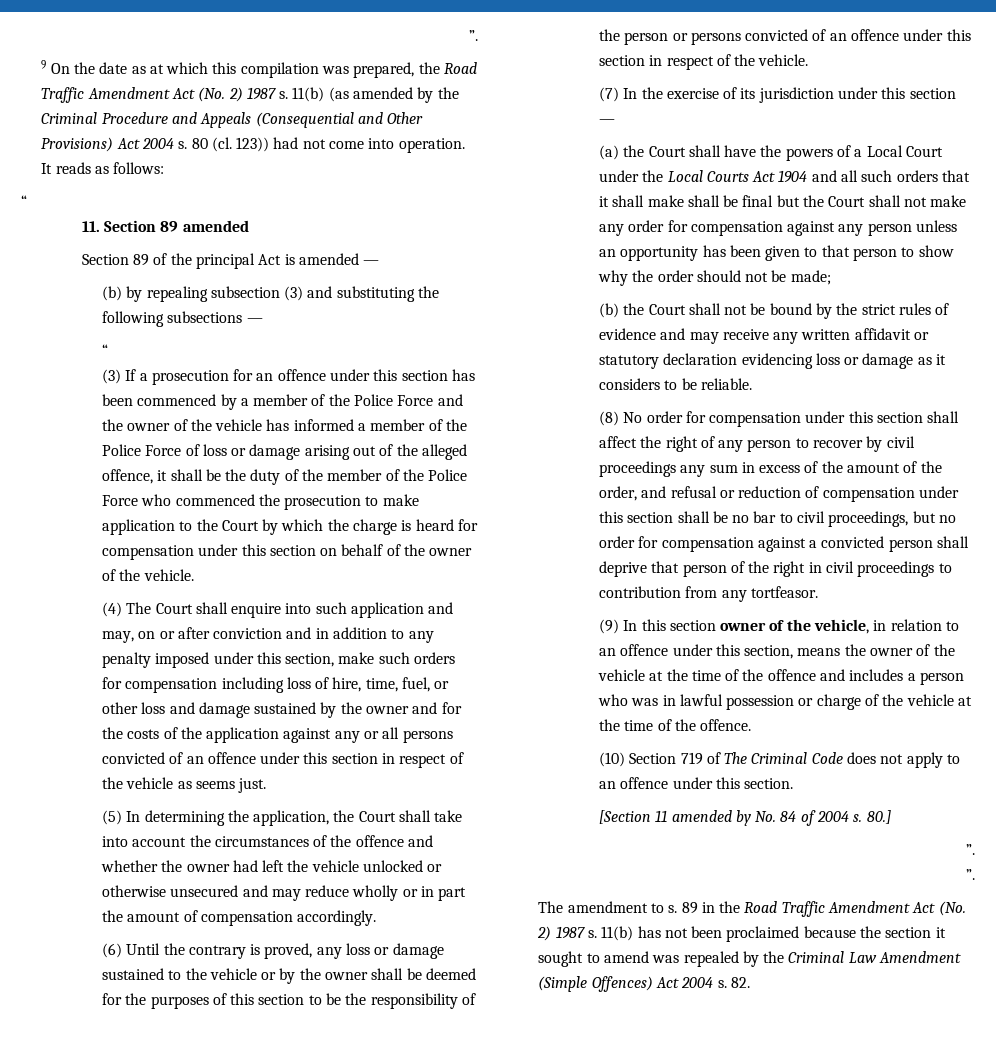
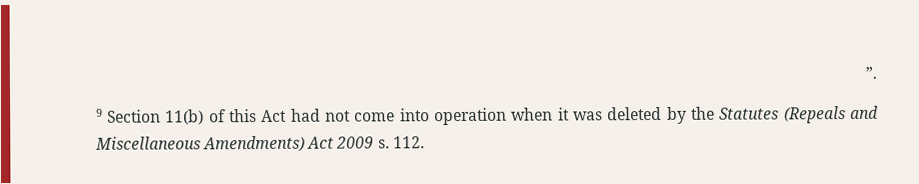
[50,62,478,78] [41,87,459,103] [41,112,424,128] [41,137,465,153] [41,162,165,174] [21,195,27,207] [81,220,249,232] [81,253,380,269] [101,286,440,302] [101,311,263,327] [101,344,108,356] [101,369,476,385] [101,394,463,410] [101,419,468,431] [101,444,468,460] [101,469,468,485] [101,494,419,510] [101,519,479,535] [101,544,473,560] [101,569,194,581] [101,602,454,618] [101,627,434,643] [101,652,456,668] [101,677,450,693] [101,702,462,718] [101,727,453,743] [101,752,464,768] [101,777,267,793] [101,810,463,826] [101,835,434,847] [100,860,443,872] [101,885,467,901] [101,910,377,926] [101,943,444,959] [101,968,477,984] [101,993,477,1009] [598,29,971,45] [598,54,809,70] [598,87,956,103] [598,119,615,124] [598,145,944,161] [598,170,971,183] [598,195,967,207] [598,220,958,236] [598,245,954,261] [597,270,831,286] [598,303,950,319] [598,328,930,344] [598,353,947,369] [598,378,752,390] [598,411,960,427] [598,436,915,452] [598,461,942,477] [598,486,960,502] [598,511,957,527] [598,536,970,552] [598,561,952,577] [598,586,818,602] [598,619,960,634] [598,644,955,659] [597,669,965,685] [597,694,973,710] [598,719,752,731] [598,752,961,768] [598,777,794,789] [598,810,891,826] [966,844,975,855] [966,869,975,880] [538,901,966,917] [537,926,946,942] [538,951,962,967] [538,976,750,992] On the date as at which this compilation was prepared, the Road Traffic Amendment Act (No. 2) 1987 s. 11(b) (as amended by the Criminal Procedure and Appeals (Consequential and Other Provisions) Act 2004 s. 80 (cl. 123)) had not come into operation. It reads as follows: // “ // 11. Section 89 amended // Section 89 of the principal Act is amended — // (b) by repealing subsection (3) and substituting the following subsections — // “ // (3) If a prosecution for an offence under this section has been commenced by a member of the Police Force and the owner of the vehicle has informed a member of the Police Force of loss or damage arising out of the alleged offence, it shall be the duty of the member of the Police Force who commenced the prosecution to make application to the Court by which the charge is heard for compensation under this section on behalf of the owner of the vehicle. // (4) The Court shall enquire into such application and may, on or after conviction and in addition to any penalty imposed under this section, make such orders for compensation including loss of hire, time, fuel, or other loss and damage sustained by the owner and for the costs of the application against any or all persons convicted of an offence under this section in respect of the vehicle as seems just. // (5) In determining the application, the Court shall take into account the circumstances of the offence and whether the owner had left the vehicle unlocked or otherwise unsecured and may reduce wholly or in part the amount of compensation accordingly. // (6) Until the contrary is proved, any loss or damage sustained to the vehicle or by the owner shall be deemed for the purposes of this section to be the responsibility of the person or persons convicted of an offence under this section in respect of the vehicle. // (7) In the exercise of its jurisdiction under this section — // (a) the Court shall have the powers of a Local Court under the Local Courts Act 1904 and all such orders that it shall make shall be final but the Court shall not make any order for compensation against any person unless an opportunity has been given to that person to show why the order should not be made; // (b) the Court shall not be bound by the strict rules of evidence and may receive any written affidavit or statutory declaration evidencing loss or damage as it considers to be reliable. // (8) No order for compensation under this section shall affect the right of any person to recover by civil proceedings any sum in excess of the amount of the order, and refusal or reduction of compensation under this section shall be no bar to civil proceedings, but no order for compensation against a convicted person shall deprive that person of the right in civil proceedings to contribution from any tortfeasor. // (9) In this section owner of the vehicle, in relation to an offence under this section, means the owner of the vehicle at the time of the offence and includes a person who was in lawful possession or charge of the vehicle at the time of the offence. // (10) Section 719 of The Criminal Code does not apply to an offence under this section. // [Section 11 amended by No. 84 of 2004 s. 80.] // ”. // ”. // The amendment to s. 89 in the Road Traffic Amendment Act (No. 2) 1987 s. 11(b) has not been proclaimed because the section it sought to amend was repealed by the Criminal Law Amendment (Simple Offences) Act 2004 s. 82. -> [107,105,879,126] [94,135,425,153] Section 11(b) of this Act had not come into operation when it was deleted by the Statutes (Repeals and Miscellaneous Amendments) Act 2009 s. 112.

